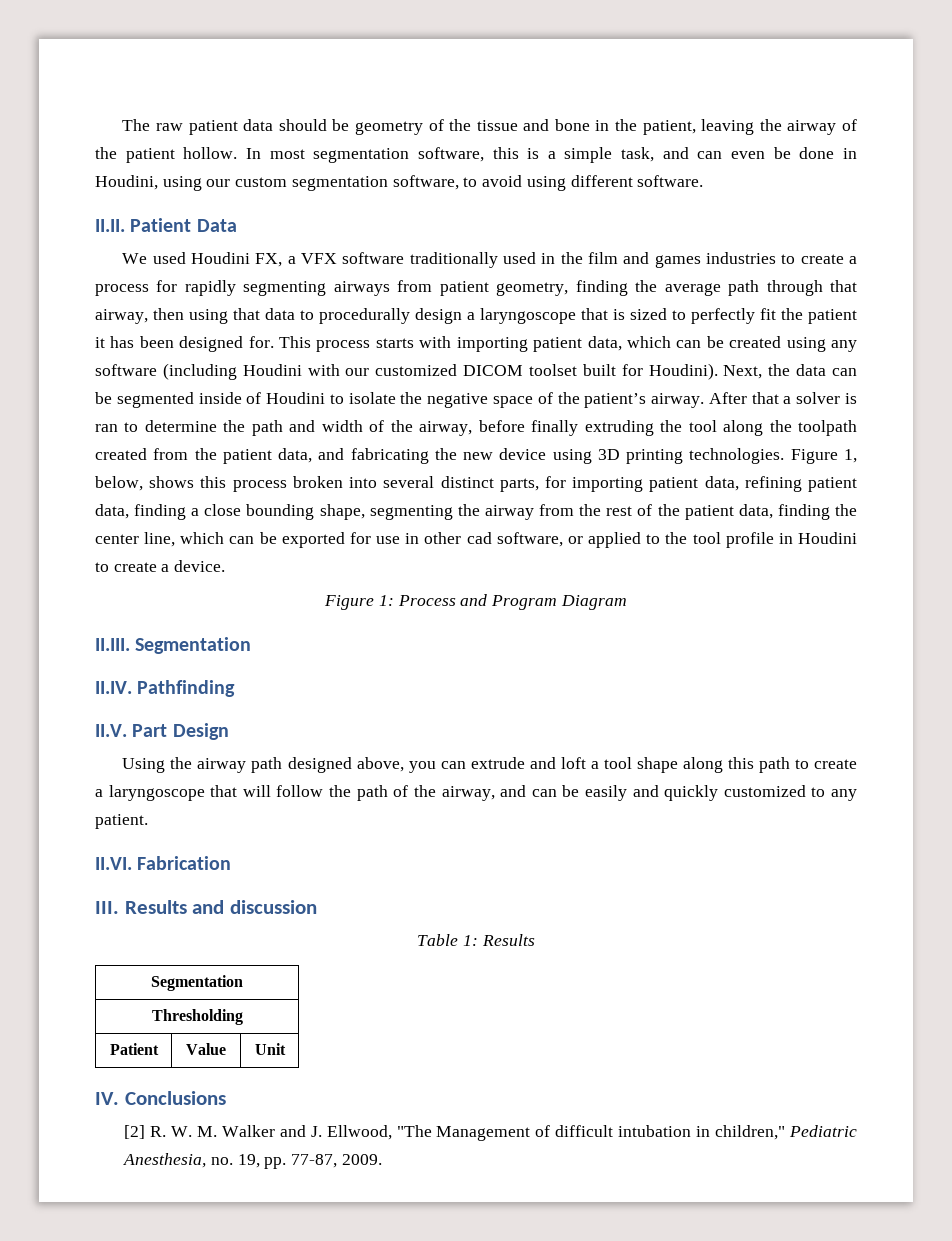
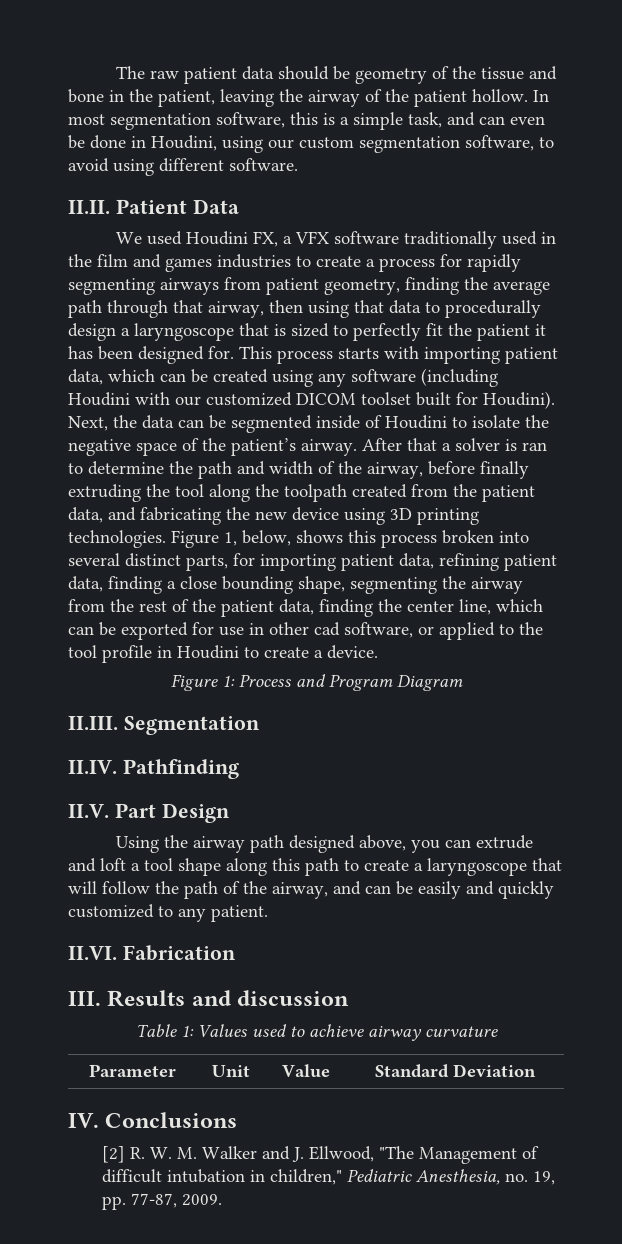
[481,934,535,946] [151,975,243,991] [151,1009,243,1025] [109,1043,159,1055] Results // Segmentation // Thresholding // Patient -> [197,1024,498,1041] [88,1064,176,1077] [211,1065,250,1077] Values used to achieve airway curvature // Parameter | Unit
[254,1043,286,1055] Unit -> [375,1064,536,1078] Standard Deviation

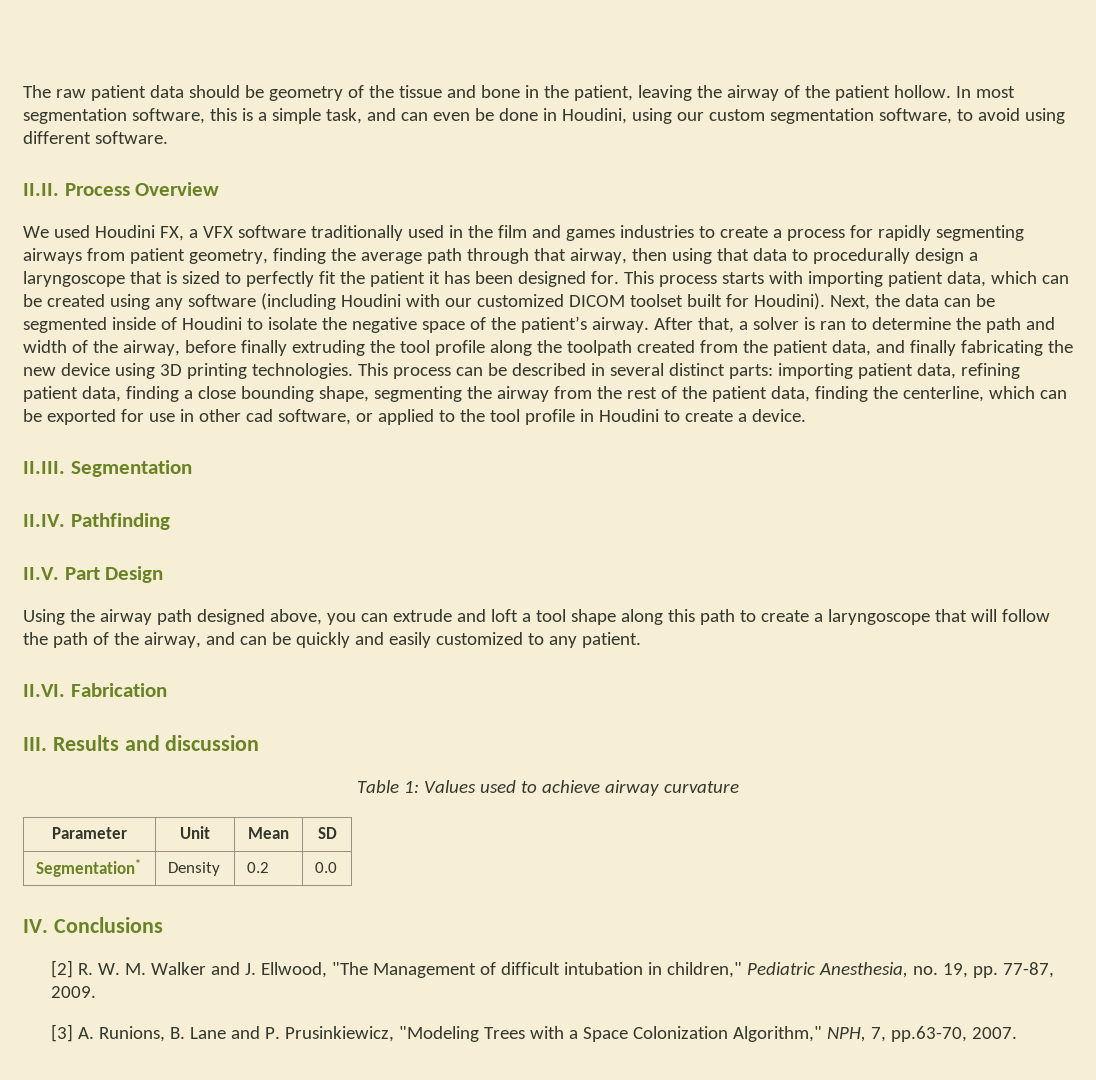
[115,199,239,214] Patient Data -> [64,182,220,196] Process Overview
[407,438,437,451] that -> [697,317,734,333] that,
(204, 490) none -> [434,340,485,356] profile
(136, 514) none -> [909,340,956,356] finally
[171,530,529,548] [68,553,255,571] Figure 1, below, shows this process broken into several distinct parts, for -> [357,363,773,379] This process can be described in several distinct parts:
[407,599,491,615] center line, -> [902,386,984,402] centerline,
[170,674,463,691] // Figure 1: Process and Program Diagram -> (806, 415) none
[418,881,554,899] easily and quickly -> [295,632,431,648] quickly and easily
[282,1064,330,1078] [375,1064,536,1078] Value | Standard Deviation -> [248,827,289,839] [317,827,337,839] [36,859,142,877] [168,862,221,876] [247,862,270,873] [315,862,338,873] Mean | SD // Segmentation* | Density | 0.2 | 0.0
(222, 1200) none -> [51,1024,1017,1042] // [3] A. Runions, B. Lane and P. Prusinkiewicz, "Modeling Trees with a Space Colonization Algorithm," NPH, 7, pp.63-70, 2007.

